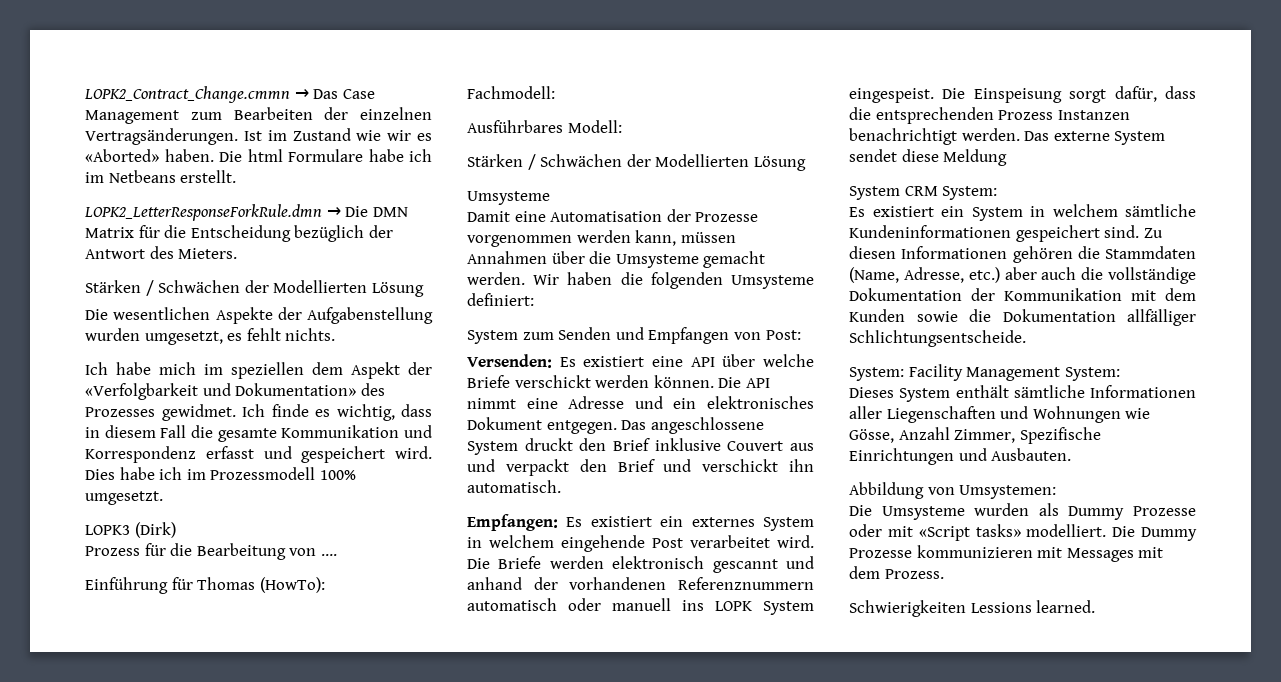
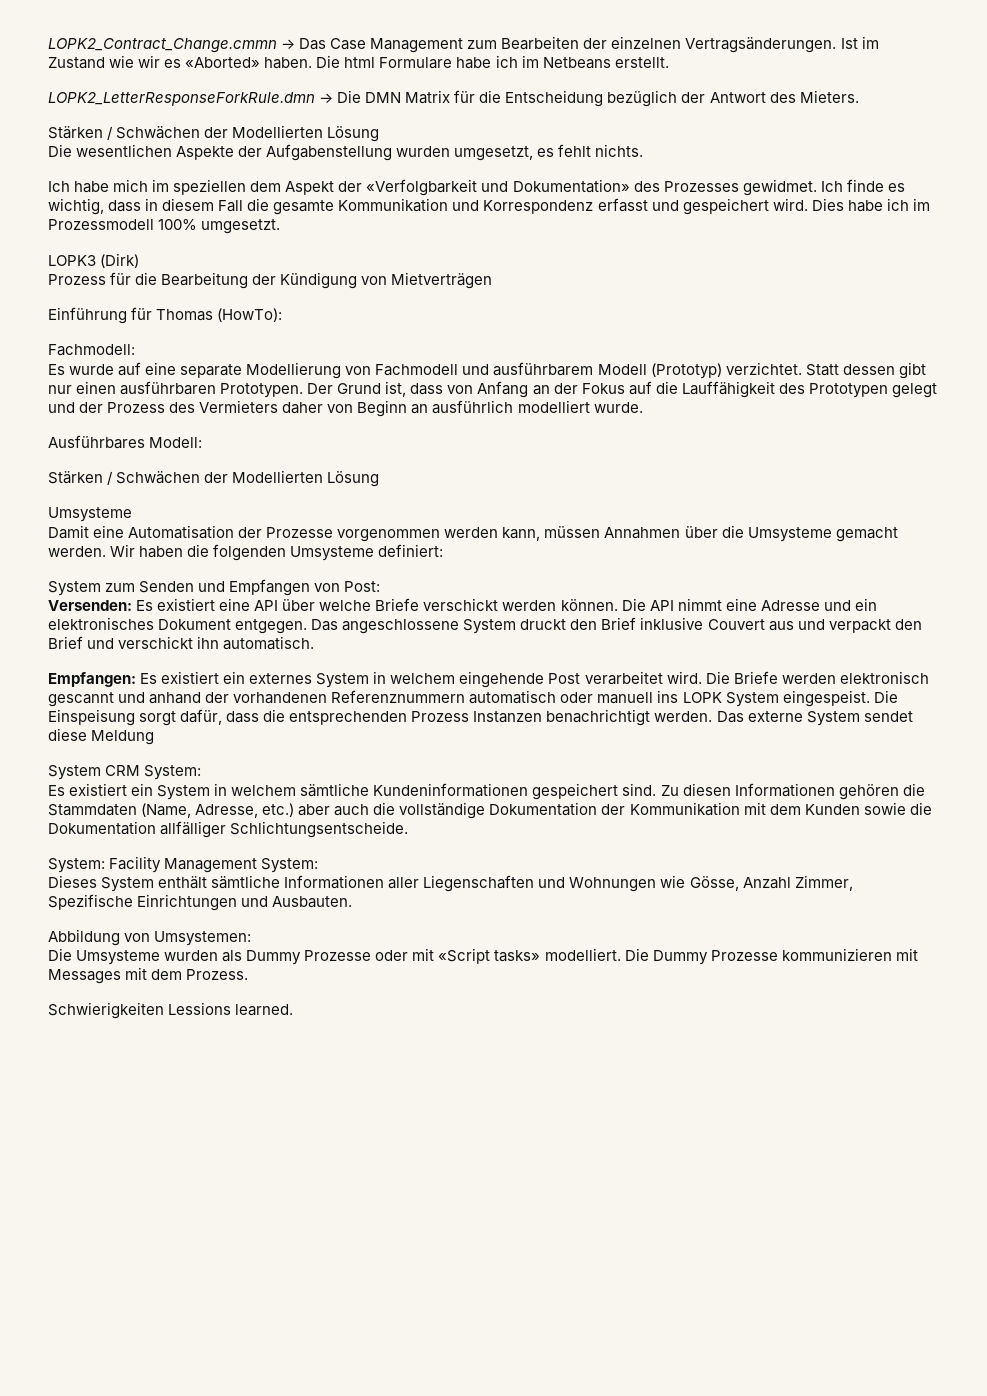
[289,548,337,556] von …. -> [252,272,493,289] der Kündigung von Mietverträgen
(555, 92) none -> [48,362,926,379] [48,381,937,398] [48,400,643,417] // Es wurde auf eine separate Modellierung von Fachmodell und ausführbarem Modell (Prototyp) verzichtet. Statt dessen gibt nur einen ausführbaren Prototypen. Der Grund ist, dass von Anfang an der Fokus auf die Lauffähigkeit des Prototypen gelegt und der Prozess des Vermieters daher von Beginn an ausführlich modelliert wurde.

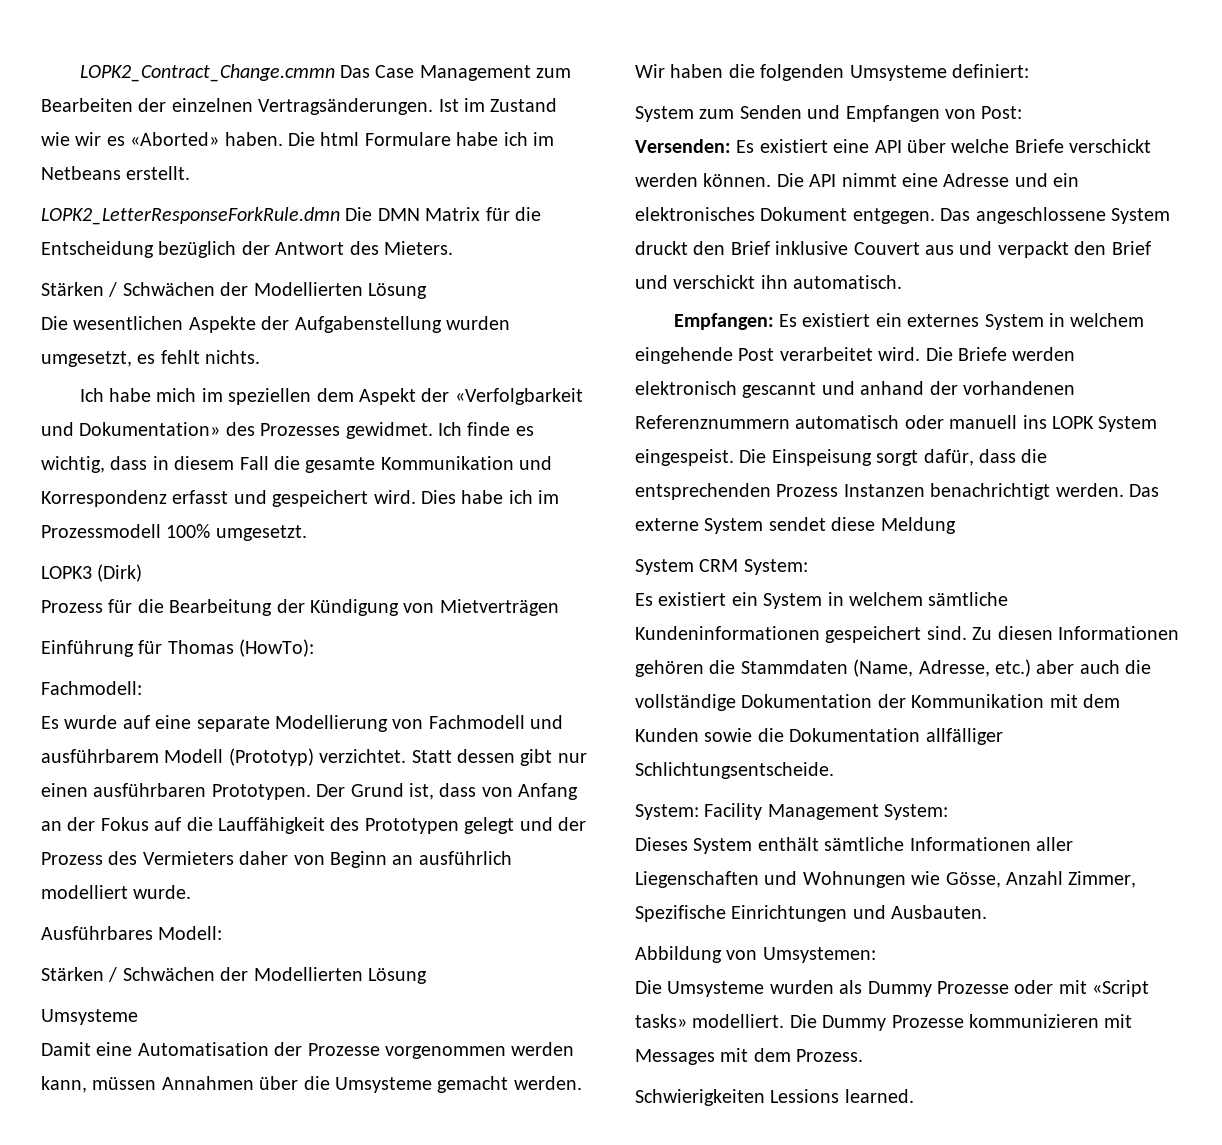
[281,39,296,49] → -> (335, 73) none
[319,93,334,103] → -> (340, 216) none

